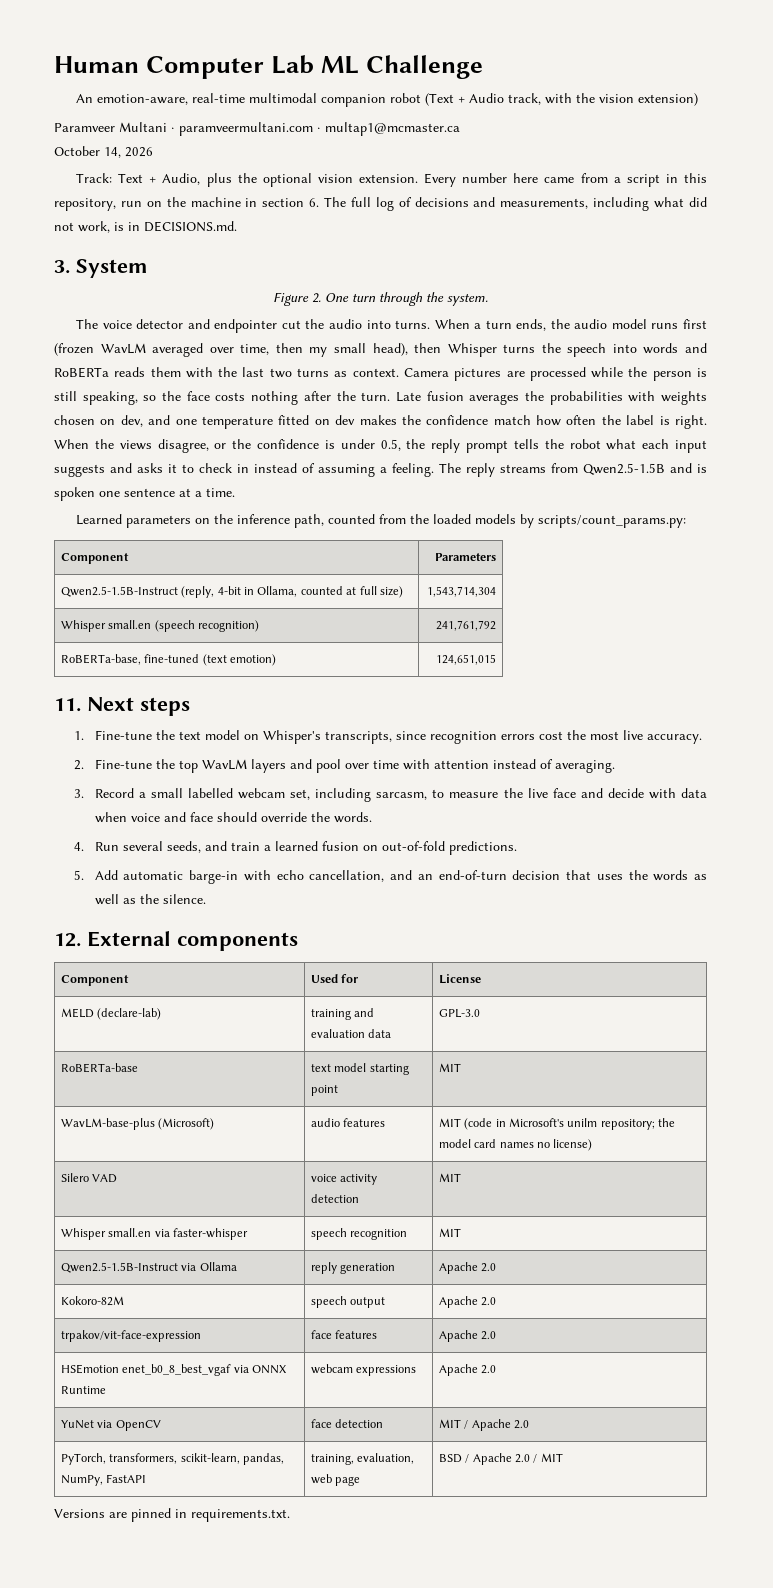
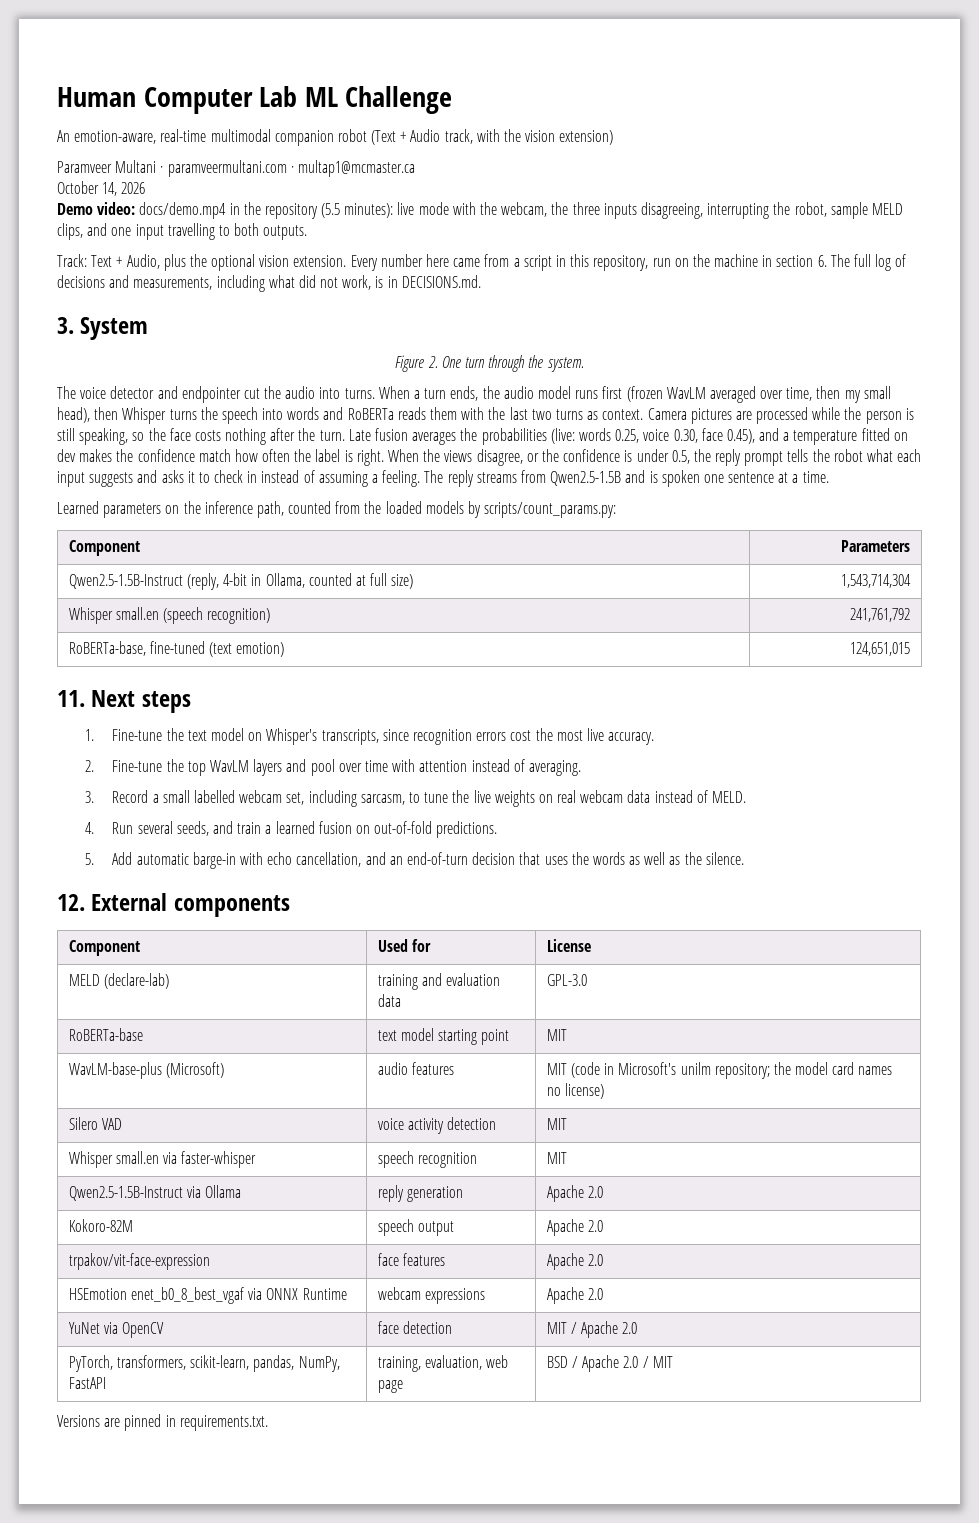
(153, 152) none -> [57,202,903,219] [57,223,308,240] // Demo video: docs/demo.mp4 in the repository (5.5 minutes): live mode with the webcam, the three inputs disagreeing, interrupting the robot, sample MELD clips, and one input travelling to both outputs.
[628,391,707,405] [54,415,197,427] with weights chosen on dev, and one -> [550,428,790,444] (live: words 0.25, voice 0.30, face 0.45), and a
[449,792,499,798] measure -> [424,792,449,803] tune
[552,788,707,799] [94,812,372,823] face and decide with data when voice and face should override the words. -> [494,790,747,807] weights on real webcam data instead of MELD.

